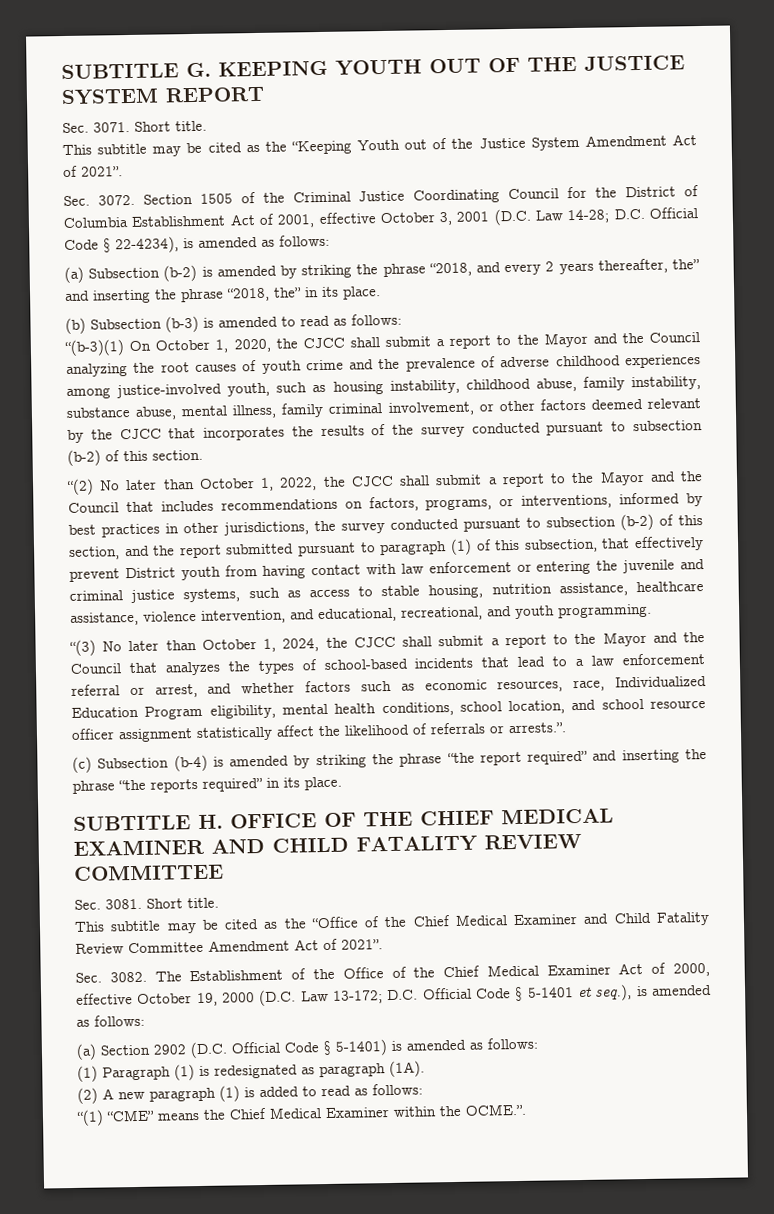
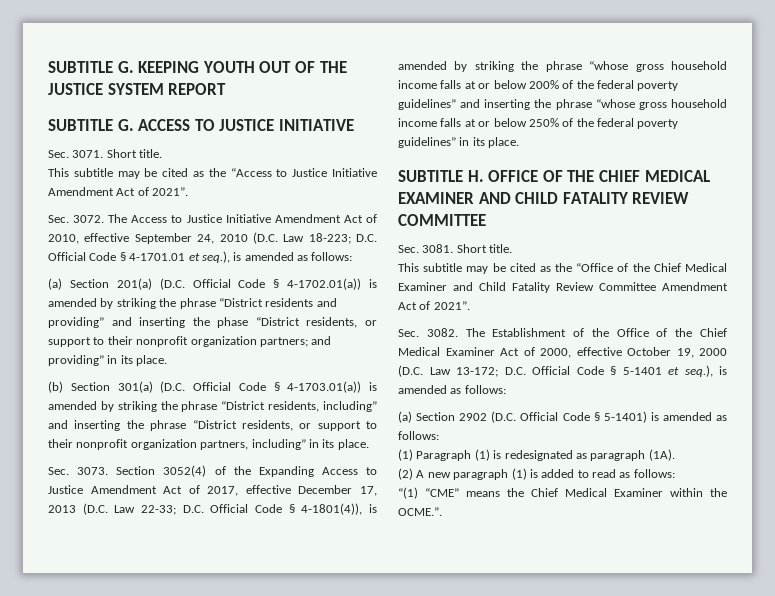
(265, 94) none -> [48,119,354,131] // SUBTITLE G. ACCESS TO JUSTICE INITIATIVE
[290,136,580,155] “Keeping Youth out of the Justice System -> [230,168,378,177] “Access to Justice Initiative
[142,185,699,205] [63,207,698,229] [64,234,330,254] [64,258,700,284] [64,286,381,304] [65,313,402,335] [64,332,700,357] [66,354,702,378] [66,376,702,400] [66,398,701,420] [67,420,703,444] [67,449,203,466] [66,470,704,496] [68,492,703,513] [68,513,703,538] [69,536,705,560] [69,559,705,582] [69,581,704,604] [70,603,652,626] [69,631,706,656] [70,653,705,676] [71,675,707,698] [71,698,706,720] [71,722,566,743] [72,748,708,773] [72,777,263,794] Section 1505 of the Criminal Justice Coordinating Council for the District of Columbia Establishment Act of 2001, effective October 3, 2001 (D.C. Law 14-28; D.C. Official Code § 22-4234), is amended as follows: // (a) Subsection (b-2) is amended by striking the phrase “2018, and every 2 years thereafter, the” and inserting the phrase “2018, the” in its place. // (b) Subsection (b-3) is amended to read as follows: // “(b-3)(1) On October 1, 2020, the CJCC shall submit a report to the Mayor and the Council analyzing the root causes of youth crime and the prevalence of adverse childhood experiences among justice-involved youth, such as housing instability, childhood abuse, family instability, substance abuse, mental illness, family criminal involvement, or other factors deemed relevant by the CJCC that incorporates the results of the survey conducted pursuant to subsection (b-2) of this section. // “(2) No later than October 1, 2022, the CJCC shall submit a report to the Mayor and the Council that includes recommendations on factors, programs, or interventions, informed by best practices in other jurisdictions, the survey conducted pursuant to subsection (b-2) of this section, and the report submitted pursuant to paragraph (1) of this subsection, that effectively prevent District youth from having contact with law enforcement or entering the juvenile and criminal justice systems, such as access to stable housing, nutrition assistance, healthcare assistance, violence intervention, and educational, recreational, and youth programming. // “(3) No later than October 1, 2024, the CJCC shall submit a report to the Mayor and the Council that analyzes the types of school-based incidents that lead to a law enforcement referral or arrest, and whether factors such as economic resources, race, Individualized Education Program eligibility, mental health conditions, school location, and school resource officer assignment statistically affect the likelihood of referrals or arrests.”. // (c) Subsection (b-4) is amended by striking the phrase “the report required” and inserting the phrase “the reports required” -> [108,214,377,223] [48,232,377,244] [48,251,353,263] [48,278,377,290] [48,298,337,309] [48,317,377,328] [48,336,332,347] [48,355,168,366] [48,381,377,393] [48,401,377,412] [48,420,377,431] [48,439,369,450] [48,465,377,477] [48,485,377,496] [48,503,377,515] [398,61,727,72] [398,80,679,91] [398,99,727,110] [398,118,679,129] [398,137,456,148] The Access to Justice Initiative Amendment Act of 2010, effective September 24, 2010 (D.C. Law 18-223; D.C. Official Code § 4-1701.01 et seq.), is amended as follows: // (a) Section 201(a) (D.C. Official Code § 4-1702.01(a)) is amended by striking the phrase “District residents and providing” and inserting the phase “District residents, or support to their nonprofit organization partners; and providing” in its place. // (b) Section 301(a) (D.C. Official Code § 4-1703.01(a)) is amended by striking the phrase “District residents, including” and inserting the phrase “District residents, or support to their nonprofit organization partners, including” in its place. // Sec. 3073. Section 3052(4) of the Expanding Access to Justice Amendment Act of 2017, effective December 17, 2013 (D.C. Law 22-33; D.C. Official Code § 4-1801(4)), is amended by striking the phrase “whose gross household income falls at or below 200% of the federal poverty guidelines” and inserting the phrase “whose gross household income falls at or below 250% of the federal poverty guidelines”

